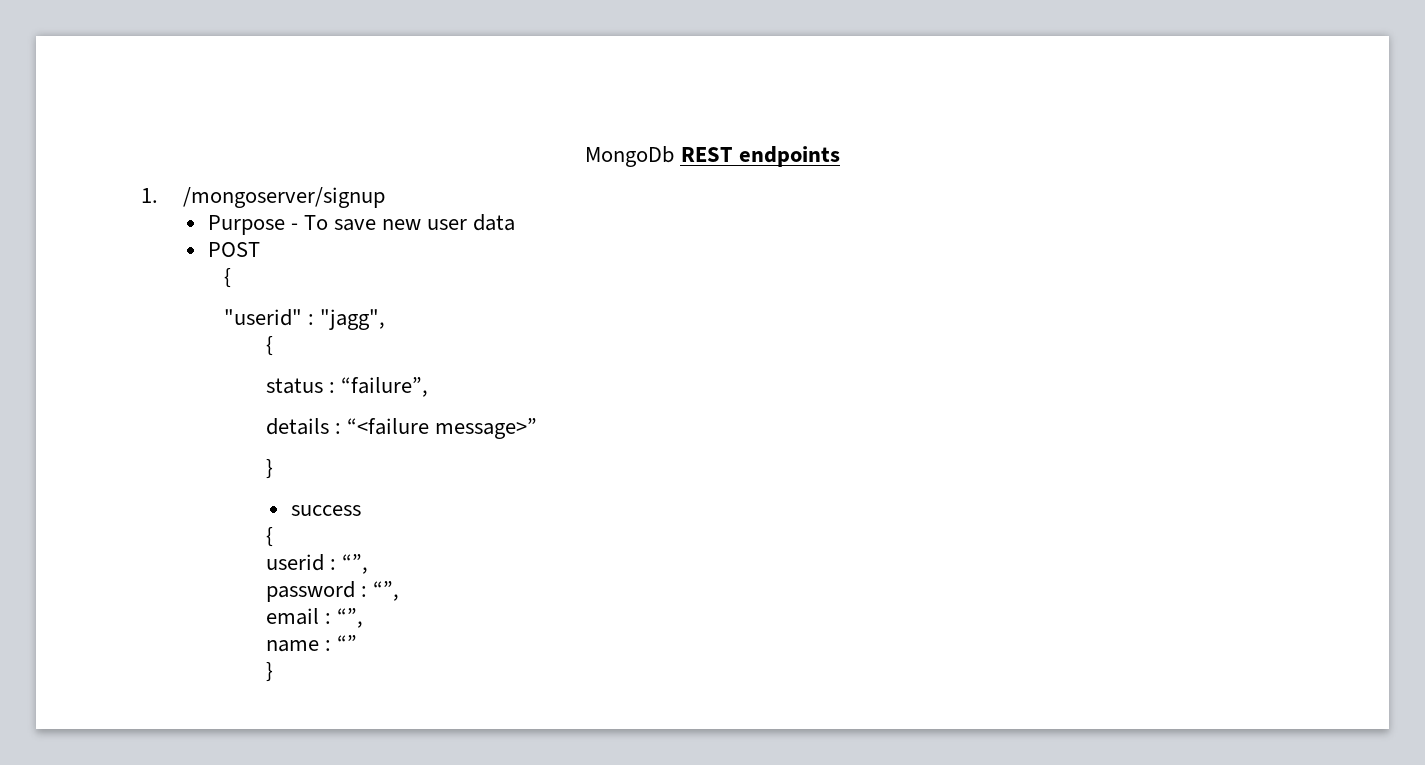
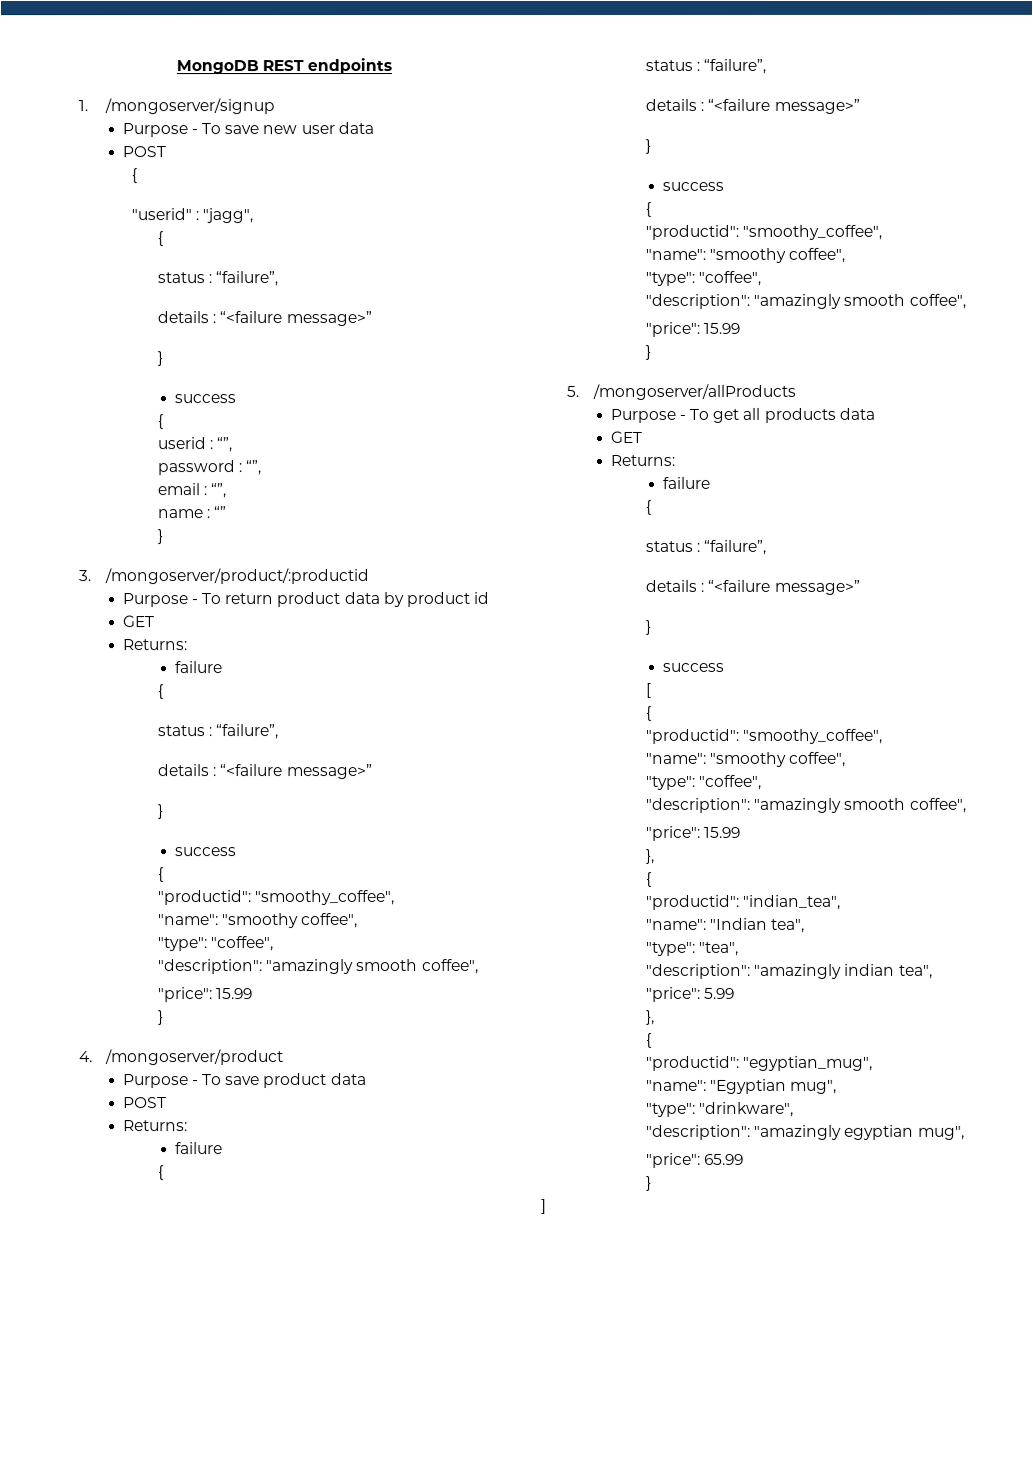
[585,146,675,167] MongoDb -> [175,60,259,75] MongoDB
(273, 672) none -> [78,568,369,585] [121,592,490,608] [121,615,154,628] [121,639,187,651] [174,661,223,674] [157,684,164,700] [157,724,280,740] [158,764,373,780] [158,804,165,820] [175,847,238,857] [158,867,165,883] [158,890,396,906] [158,913,359,929] [158,936,275,952] [158,959,479,975] [158,987,254,1003] [158,1010,165,1026] [79,1049,284,1066] [122,1073,367,1089] [122,1097,167,1109] [122,1120,188,1132] [175,1142,224,1155] [158,1165,165,1181] [645,58,767,74] [645,98,860,114] [645,138,652,154] [662,181,725,191] [645,201,652,217] [645,224,883,240] [645,247,846,263] [645,270,762,286] [645,293,966,309] [645,321,741,337] [645,344,652,360] [566,383,796,400] [609,407,875,423] [609,430,642,443] [609,454,675,466] [662,476,711,489] [645,499,652,515] [645,539,767,555] [645,579,860,595] [645,619,652,635] [662,662,725,672] [645,682,652,698] [645,705,652,721] [645,728,884,744] [646,751,847,767] [646,774,763,790] [646,797,967,813] [646,825,742,841] [646,848,656,864] [646,871,653,887] [646,894,842,910] [646,917,806,933] [646,941,740,956] [646,963,933,979] [646,986,736,1002] [646,1009,656,1025] [646,1032,653,1048] [646,1055,874,1071] [646,1078,838,1094] [646,1101,795,1117] [646,1124,965,1140] [646,1152,745,1168] [646,1175,653,1191] [541,1198,547,1214] // 3. /mongoserver/product/:productid // Purpose - To return product data by product id // GET // Returns: // failure // { // status : “failure”, // details : “<failure message>” // } // success // { // "productid": "smoothy_coffee", // "name": "smoothy coffee", // "type": "coffee", // "description": "amazingly smooth coffee", // "price": 15.99 // } // 4. /mongoserver/product // Purpose - To save product data // POST // Returns: // failure // { // status : “failure”, // details : “<failure message>” // } // success // { // "productid": "smoothy_coffee", // "name": "smoothy coffee", // "type": "coffee", // "description": "amazingly smooth coffee", // "price": 15.99 // } // 5. /mongoserver/allProducts // Purpose - To get all products data // GET // Returns: // failure // { // status : “failure”, // details : “<failure message>” // } // success // [ // { // "productid": "smoothy_coffee", // "name": "smoothy coffee", // "type": "coffee", // "description": "amazingly smooth coffee", // "price": 15.99 // }, // { // "productid": "indian_tea", // "name": "Indian tea", // "type": "tea", // "description": "amazingly indian tea", // "price": 5.99 // }, // { // "productid": "egyptian_mug", // "name": "Egyptian mug", // "type": "drinkware", // "description": "amazingly egyptian mug", // "price": 65.99 // } // ]

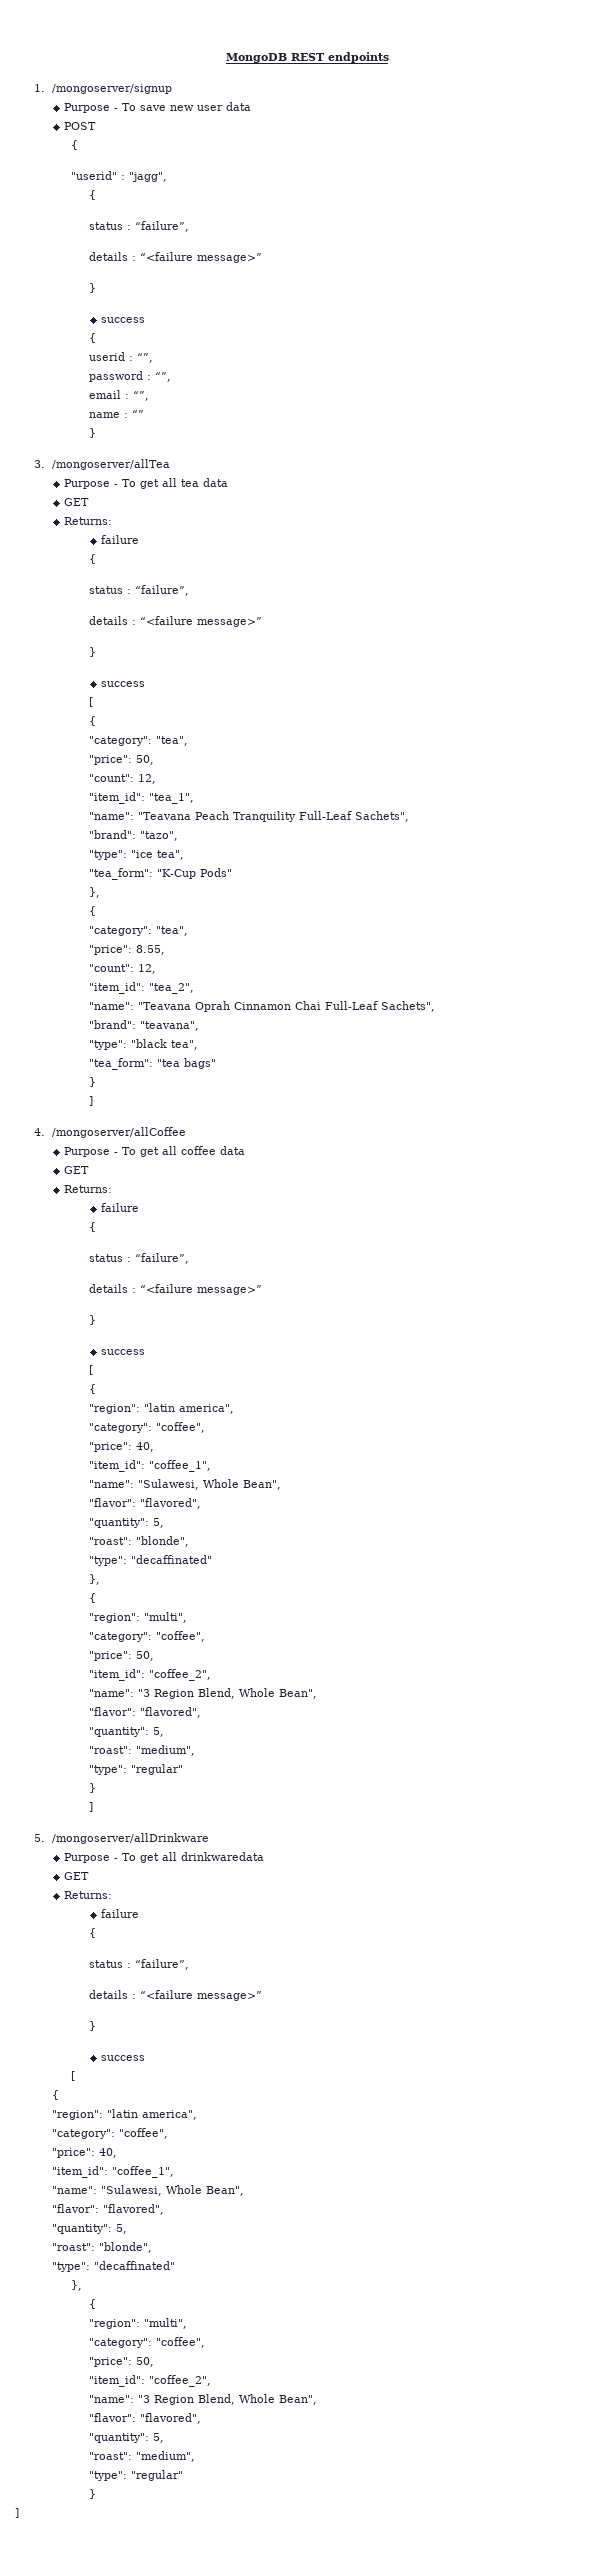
[103,568,369,585] [121,592,490,608] [121,615,154,628] [121,639,187,651] [174,661,223,674] [157,684,164,700] [157,724,280,740] [158,764,373,780] [158,804,165,820] [175,847,238,857] [158,867,165,883] [158,890,396,906] [158,913,359,929] [158,936,275,952] [158,959,479,975] [158,987,254,1003] [158,1010,165,1026] [79,1049,284,1066] [122,1073,367,1089] [122,1097,167,1109] [122,1120,188,1132] [175,1142,224,1155] [158,1165,165,1181] [645,58,767,74] [645,98,860,114] [645,138,652,154] [662,181,725,191] [645,201,652,217] [645,224,883,240] [645,247,846,263] [645,270,762,286] [645,293,966,309] [645,321,741,337] [645,344,652,360] [566,383,796,400] [609,407,836,423] /mongoserver/product/:productid // Purpose - To return product data by product id // GET // Returns: // failure // { // status : “failure”, // details : “<failure message>” // } // success // { // "productid": "smoothy_coffee", // "name": "smoothy coffee", // "type": "coffee", // "description": "amazingly smooth coffee", // "price": 15.99 // } // 4. /mongoserver/product // Purpose - To save product data // POST // Returns: // failure // { // status : “failure”, // details : “<failure message>” // } // success // { // "productid": "smoothy_coffee", // "name": "smoothy coffee", // "type": "coffee", // "description": "amazingly smooth coffee", // "price": 15.99 // } // 5. /mongoserver/allProducts // Purpose - To get all products -> [51,459,170,470] [64,478,200,489] /mongoserver/allTea // Purpose - To get all tea
[645,728,884,744] [646,751,847,767] [646,774,763,790] [646,797,967,813] [646,825,742,841] [646,848,656,864] [646,871,653,887] [646,894,842,910] [646,917,806,933] [646,941,740,956] [646,963,933,979] [646,986,736,1002] [646,1009,656,1025] [646,1032,653,1048] [646,1055,874,1071] [646,1078,838,1094] [646,1101,795,1117] [646,1124,965,1140] [646,1152,745,1168] "productid": "smoothy_coffee", // "name": "smoothy coffee", // "type": "coffee", // "description": "amazingly smooth coffee", // "price": 15.99 // }, // { // "productid": "indian_tea", // "name": "Indian tea", // "type": "tea", // "description": "amazingly indian tea", // "price": 5.99 // }, // { // "productid": "egyptian_mug", // "name": "Egyptian mug", // "type": "drinkware", // "description": "amazingly egyptian mug", // "price": 65.99 -> [88,736,188,746] [88,755,154,765] [88,774,156,784] [88,792,194,804] [88,811,409,822] [88,830,178,841] [88,850,184,860] [88,868,232,880] [88,887,100,898] [88,906,96,916] [88,926,188,936] [88,945,165,955] [88,964,156,974] [88,982,194,994] [88,1001,435,1012] [88,1020,199,1031] [88,1039,198,1050] [88,1058,216,1070] [88,1077,96,1087] [88,1096,93,1106] [33,1127,186,1138] [64,1146,246,1157] [64,1166,90,1174] [64,1185,113,1193] [101,1203,140,1212] [88,1222,96,1232] [88,1253,189,1264] [88,1284,262,1295] [88,1315,96,1325] [101,1349,146,1355] [88,1365,93,1375] [88,1384,96,1394] [88,1403,234,1414] [88,1422,205,1433] [88,1442,154,1452] [88,1460,211,1472] [88,1479,281,1490] [88,1498,201,1509] [88,1518,164,1528] [88,1536,189,1547] [88,1555,212,1566] [88,1574,100,1585] [88,1593,96,1603] [88,1612,187,1623] [88,1631,205,1642] [88,1651,154,1661] [88,1669,211,1681] [88,1688,317,1699] [88,1707,201,1718] [88,1727,164,1737] [88,1745,195,1756] [88,1764,183,1775] [88,1783,96,1793] [88,1802,93,1812] [33,1833,209,1844] [64,1852,265,1863] [64,1872,90,1880] [64,1891,113,1899] [101,1909,140,1918] [88,1928,96,1938] [88,1959,189,1970] [88,1990,262,2001] [88,2021,96,2031] [101,2055,146,2061] [70,2071,75,2081] [51,2090,59,2100] [51,2109,197,2120] [51,2128,168,2139] [51,2148,117,2158] [51,2166,174,2178] [51,2185,244,2196] [51,2204,164,2215] [51,2224,127,2234] [51,2242,152,2253] [51,2261,175,2272] [70,2280,82,2291] [88,2299,96,2309] [88,2318,187,2329] [88,2337,205,2348] [88,2357,154,2367] [88,2375,211,2387] [88,2394,317,2405] [88,2413,201,2424] [88,2433,164,2443] [88,2451,195,2462] [88,2470,183,2481] "category": "tea", // "price": 50, // "count": 12, // "item_id": "tea_1", // "name": "Teavana Peach Tranquility Full-Leaf Sachets", // "brand": "tazo", // "type": "ice tea", // "tea_form": "K-Cup Pods" // }, // { // "category": "tea", // "price": 8.55, // "count": 12, // "item_id": "tea_2", // "name": "Teavana Oprah Cinnamon Chai Full-Leaf Sachets", // "brand": "teavana", // "type": "black tea", // "tea_form": "tea bags" // } // ] // 4. /mongoserver/allCoffee // Purpose - To get all coffee data // GET // Returns: // failure // { // status : “failure”, // details : “<failure message>” // } // success // [ // { // "region": "latin america", // "category": "coffee", // "price": 40, // "item_id": "coffee_1", // "name": "Sulawesi, Whole Bean", // "flavor": "flavored", // "quantity": 5, // "roast": "blonde", // "type": "decaffinated" // }, // { // "region": "multi", // "category": "coffee", // "price": 50, // "item_id": "coffee_2", // "name": "3 Region Blend, Whole Bean", // "flavor": "flavored", // "quantity": 5, // "roast": "medium", // "type": "regular" // } // ] // 5. /mongoserver/allDrinkware // Purpose - To get all drinkwaredata // GET // Returns: // failure // { // status : “failure”, // details : “<failure message>” // } // success // [ // { // "region": "latin america", // "category": "coffee", // "price": 40, // "item_id": "coffee_1", // "name": "Sulawesi, Whole Bean", // "flavor": "flavored", // "quantity": 5, // "roast": "blonde", // "type": "decaffinated" // }, // { // "region": "multi", // "category": "coffee", // "price": 50, // "item_id": "coffee_2", // "name": "3 Region Blend, Whole Bean", // "flavor": "flavored", // "quantity": 5, // "roast": "medium", // "type": "regular"

